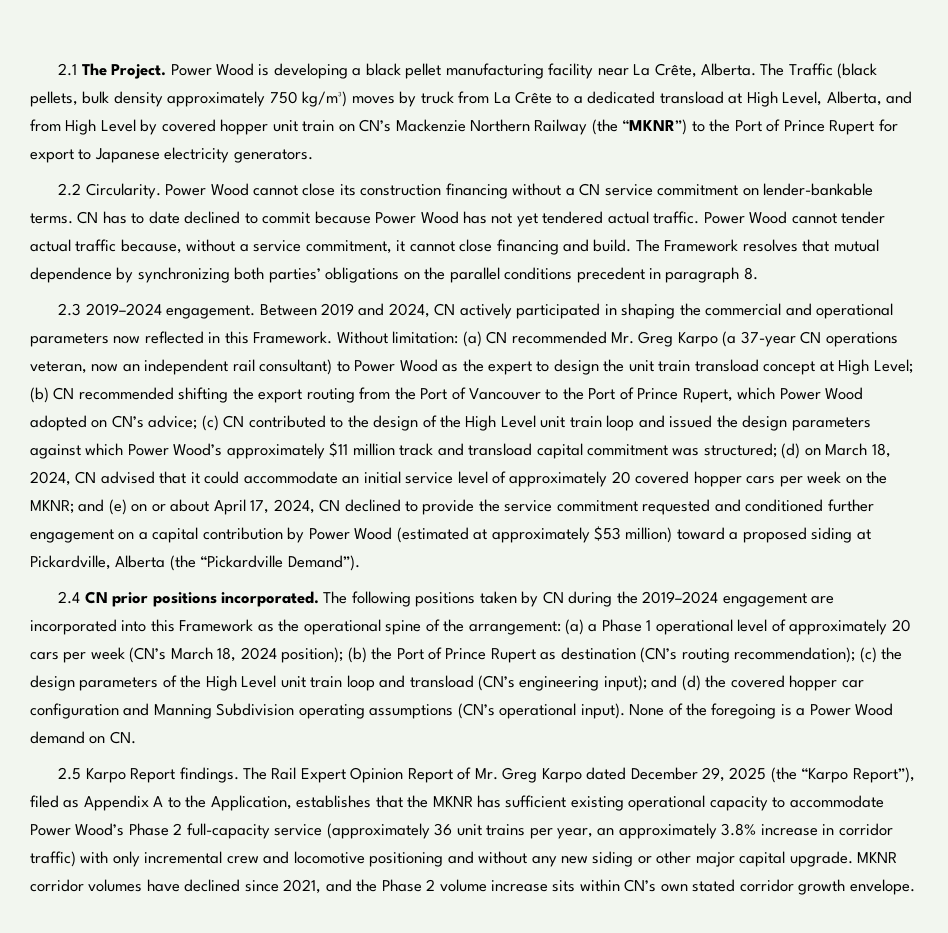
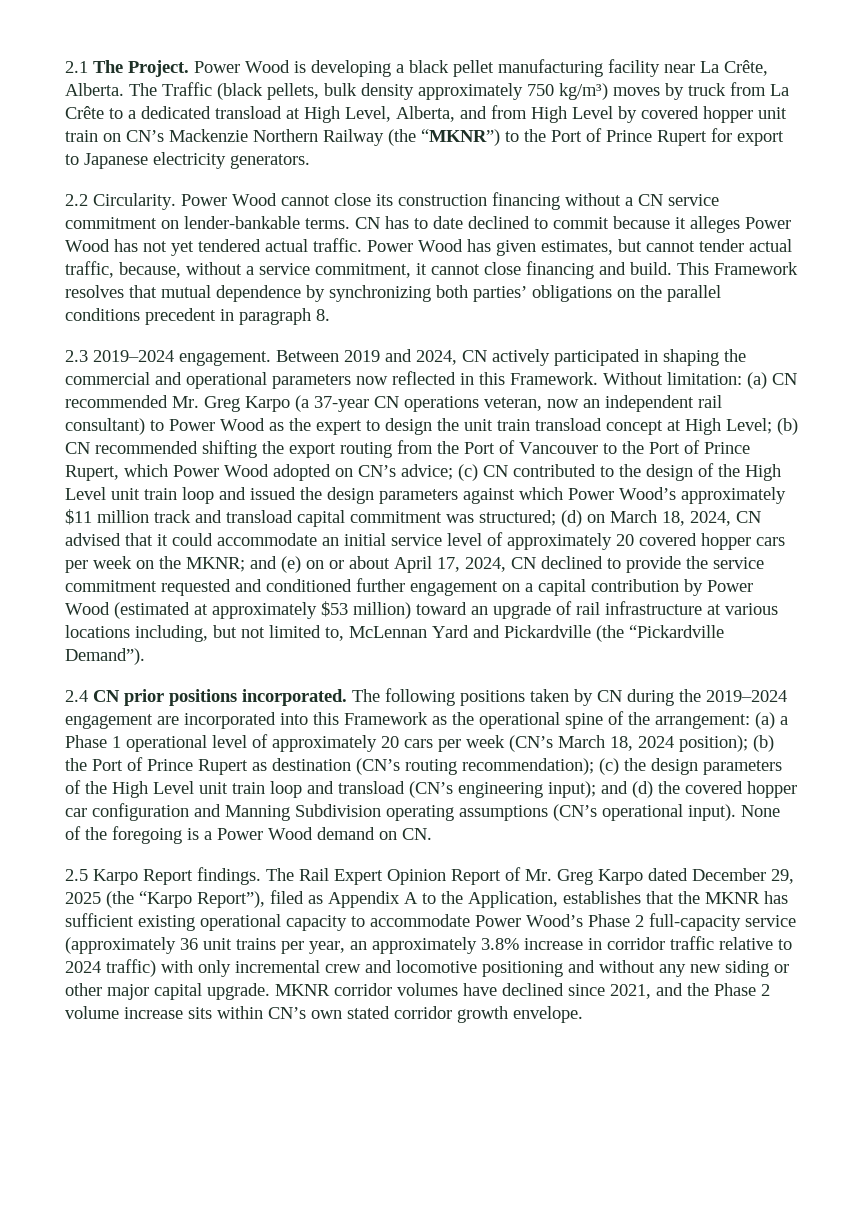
(371, 217) none -> [675,216,740,233] it alleges
(788, 217) none -> [467,239,642,256] has given estimates, but
[75,239,117,252] traffic -> [65,261,114,278] traffic,
[635,239,660,252] The -> [677,262,709,275] This
[729,527,871,543] [30,555,166,570] a proposed siding at Pickardville, Alberta -> [471,601,778,619] [65,625,591,642] an upgrade of rail infrastructure at various locations including, but not limited to, McLennan Yard and Pickardville
(893, 829) none -> [670,936,792,950] [65,961,101,973] traffic relative to 2024

